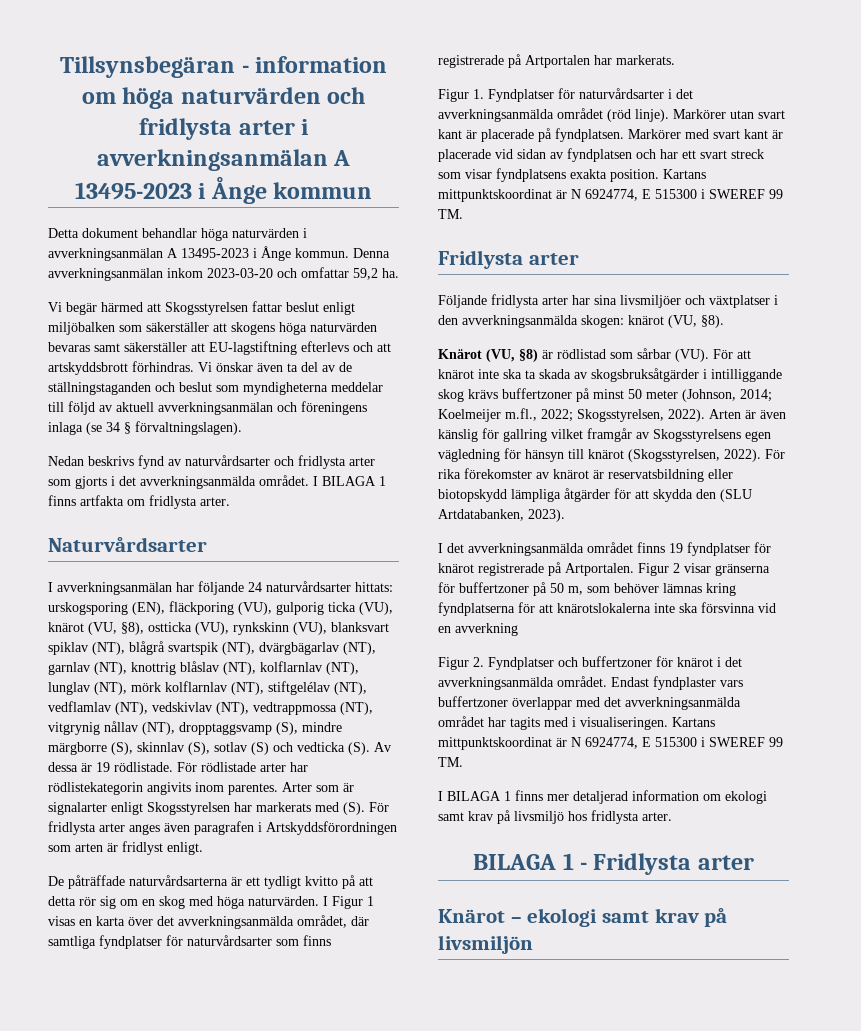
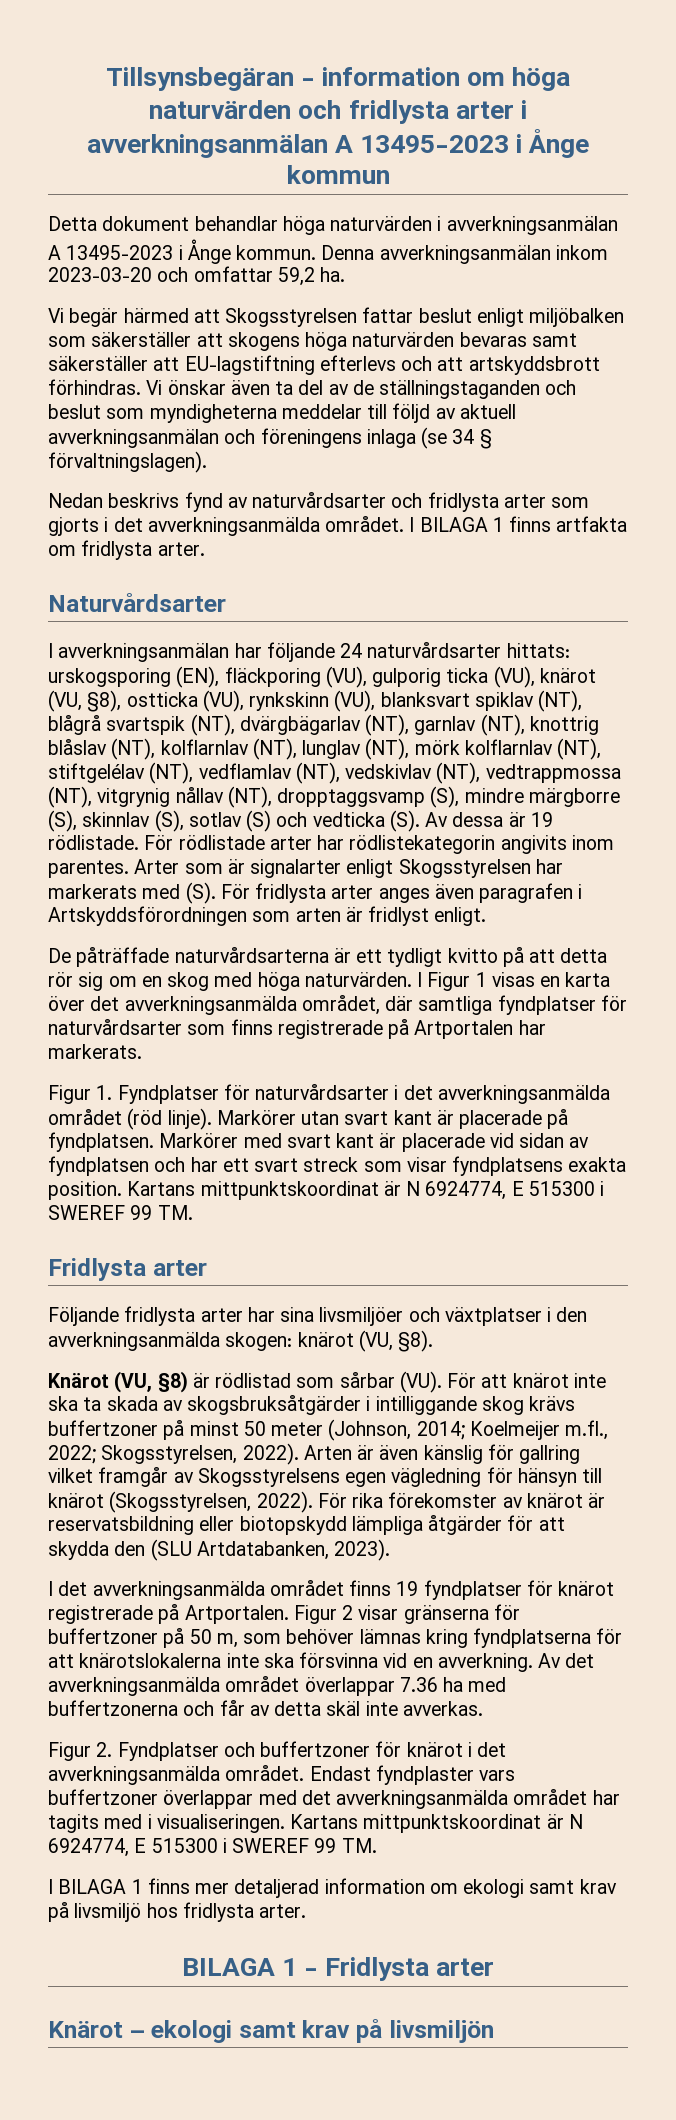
[455,623,518,636] avverkning -> [437,1653,595,1672] [48,1676,507,1696] [48,1700,483,1716] avverkning. Av det avverkningsanmälda området överlappar 7.36 ha med buffertzonerna och får av detta skäl inte avverkas.

